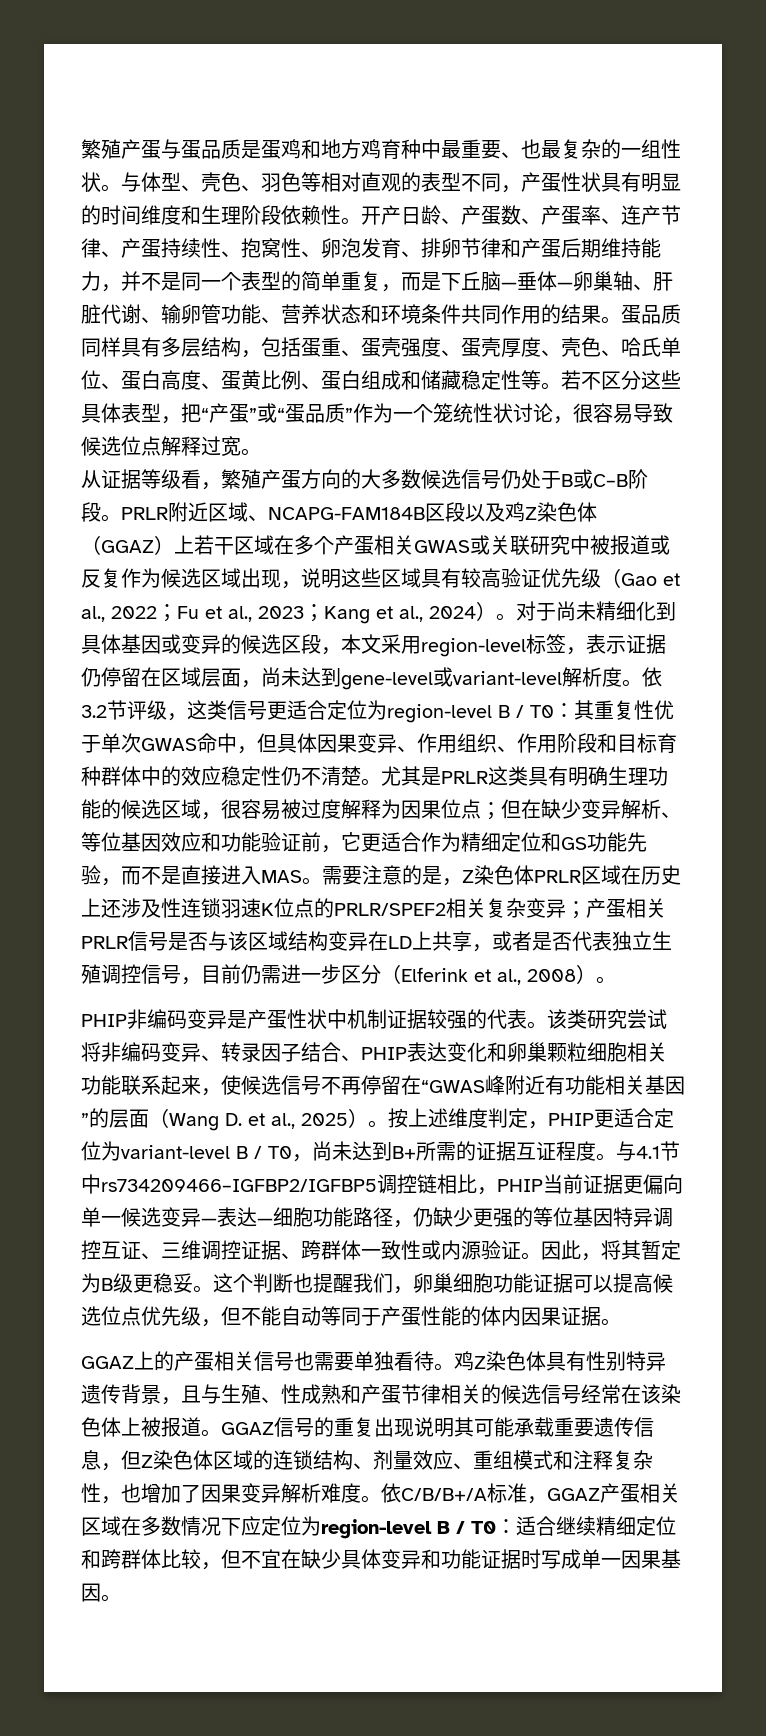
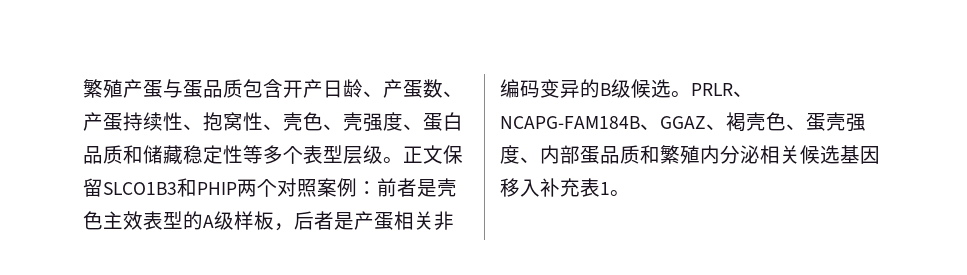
[241,139,681,159] [81,172,681,193] [81,205,361,225] 是蛋鸡和地方鸡育种中最重要、也最复杂的一组性状。与体型、壳色、羽色等相对直观的表型不同，产蛋性状具有明显的时间维度和生理阶段依赖性。 -> [243,79,283,98] 包含
[581,205,681,225] [81,238,661,258] [81,271,673,292] [81,304,681,324] [81,337,681,358] [81,370,681,390] [81,403,673,424] [81,436,261,456] [81,469,648,490] [81,502,597,522] [81,535,670,556] [81,568,680,589] [81,601,676,624] [81,634,666,657] [81,667,662,690] [81,700,674,723] [81,733,677,754] [81,766,668,786] [81,799,681,820] [81,832,647,853] [81,865,681,886] [81,898,666,919] [81,931,672,952] [81,964,616,985] [81,1009,667,1029] [81,1042,667,1062] [81,1075,685,1096] [81,1108,674,1131] [81,1141,680,1162] [81,1174,683,1195] [81,1207,673,1228] [81,1240,681,1261] [81,1273,673,1294] [81,1306,621,1327] [81,1351,666,1371] [81,1384,681,1405] [81,1417,654,1437] [81,1450,653,1471] [81,1483,680,1504] [81,1516,676,1539] [81,1549,681,1570] [81,1583,101,1602] 率、连产节律、产蛋持续性、抱窝性、卵泡发育、排卵节律和产蛋后期维持能力，并不是同一个表型的简单重复，而是下丘脑—垂体—卵巢轴、肝脏代谢、输卵管功能、营养状态和环境条件共同作用的结果。蛋品质同样具有多层结构，包括蛋重、蛋壳强度、蛋壳厚度、壳色、哈氏单位、蛋白高度、蛋黄比例、蛋白组成和储藏稳定性等。若不区分这些具体表型，把“产蛋”或“蛋品质”作为一个笼统性状讨论，很容易导致候选位点解释过宽。 // 从证据等级看，繁殖产蛋方向的大多数候选信号仍处于B或C–B阶段。PRLR附近区域、NCAPG-FAM184B区段以及鸡Z染色体（GGAZ）上若干区域在多个产蛋相关GWAS或关联研究中被报道或反复作为候选区域出现，说明这些区域具有较高验证优先级（Gao et al., 2022；Fu et al., 2023；Kang et al., 2024）。对于尚未精细化到具体基因或变异的候选区段，本文采用region-level标签，表示证据仍停留在区域层面，尚未达到gene-level或variant-level解析度。依3.2节评级，这类信号更适合定位为region-level B / T0：其重复性优于单次GWAS命中，但具体因果变异、作用组织、作用阶段和目标育种群体中的效应稳定性仍不清楚。尤其是PRLR这类具有明确生理功能的候选区域，很容易被过度解释为因果位点；但在缺少变异解析、等位基因效应和功能验证前，它更适合作为精细定位和GS功能先验，而不是直接进入MAS。需要注意的是，Z染色体PRLR区域在历史上还涉及性连锁羽速K位点的PRLR/SPEF2相关复杂变异；产蛋相关PRLR信号是否与该区域结构变异在LD上共享，或者是否代表独立生殖调控信号，目前仍需进一步区分（Elferink et al., 2008）。 // PHIP非编码变异是产蛋性状中机制证据较强的代表。该类研究尝试将非编码变异、转录因子结合、PHIP表达变化和卵巢颗粒细胞相关功能联系起来，使候选信号不再停留在“GWAS峰附近有功能相关基因”的层面（Wang D. et al., 2025）。按上述维度判定，PHIP更适合定位为variant-level B / T0，尚未达到B+所需的证据互证程度。与4.1节中rs734209466–IGFBP2/IGFBP5调控链相比，PHIP当前证据更偏向单一候选变异—表达—细胞功能路径，仍缺少更强的等位基因特异调控互证、三维调控证据、跨群体一致性或内源验证。因此，将其暂定为B级更稳妥。这个判断也提醒我们，卵巢细胞功能证据可以提高候选位点优先级，但不能自动等同于产蛋性能的体内因果证据。 // GGAZ上的产蛋相关信号也需要单独看待。鸡Z染色体具有性别特异遗传背景，且与生殖、性成熟和产蛋节律相关的候选信号经常在该染色体上被报道。GGAZ信号的重复出现说明其可能承载重要遗传信息，但Z染色体区域的连锁结构、剂量效应、重组模式和注释复杂性，也增加了因果变异解析难度。依C/B/B+/A标准，GGAZ产蛋相关区域在多数情况下应定位为region-level B / T0：适合继续精细定位和跨群体比较，但不宜在缺少具体变异和功能证据时写成单一因果基因 -> [123,112,463,132] [83,145,463,165] [83,178,457,197] [83,211,454,231] [500,79,753,98] [500,112,866,132] [500,145,880,164] [500,178,610,197] 持续性、抱窝性、壳色、壳强度、蛋白品质和储藏稳定性等多个表型层级。正文保留SLCO1B3和PHIP两个对照案例：前者是壳色主效表型的A级样板，后者是产蛋相关非编码变异的B级候选。PRLR、NCAPG-FAM184B、GGAZ、褐壳色、蛋壳强度、内部蛋品质和繁殖内分泌相关候选基因移入补充表1

